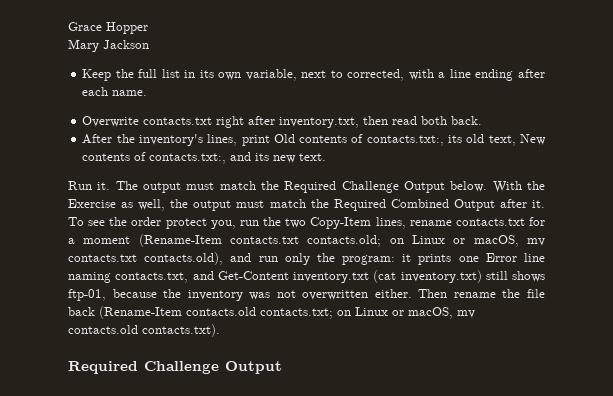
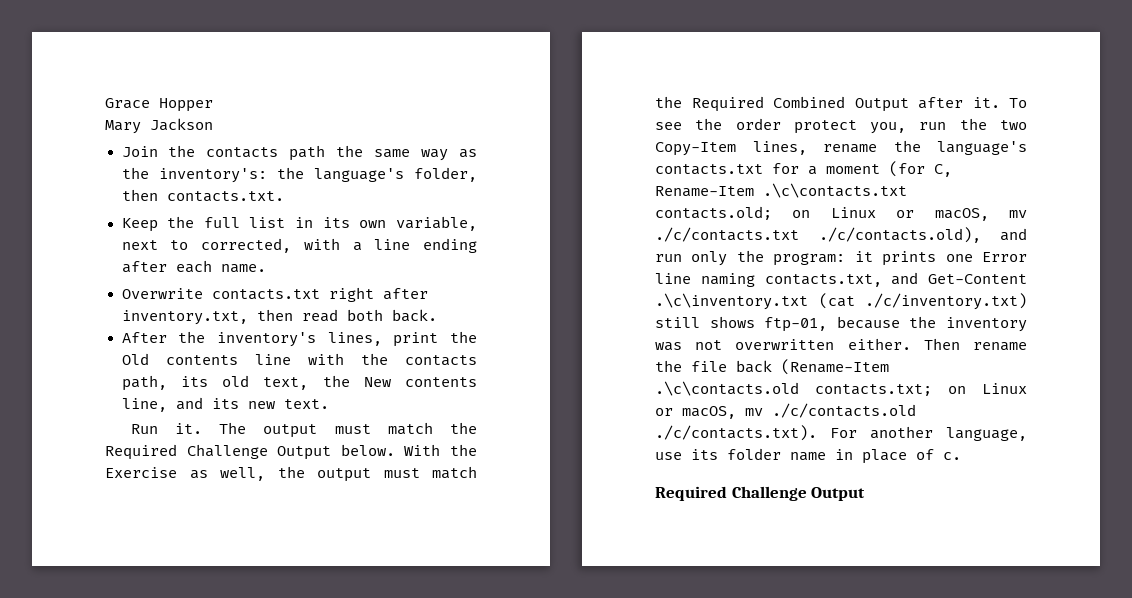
(149, 44) none -> [121,145,477,161] [121,167,477,183] [121,189,284,202] // Join the contacts path the same way as the inventory's: the language's folder, then contacts.txt.
(270, 140) none -> [450,331,477,343] the
[351,134,444,146] of contacts.txt:, -> [254,353,477,366] [121,375,167,391] line with the contacts path,
(516, 140) none -> [322,375,350,387] the
[134,152,227,164] of contacts.txt:, -> [121,398,167,412] line,
(452, 223) none -> [893,140,1027,155] the language's
[138,234,299,247] (Rename-Item contacts.txt -> [889,161,952,177] [655,183,907,198] (for C, Rename-Item .\c\contacts.txt
[68,252,224,265] contacts.txt contacts.old), -> [655,227,981,243] ./c/contacts.txt ./c/contacts.old),
[293,270,482,283] inventory.txt (cat inventory.txt) -> [655,293,1027,310] .\c\inventory.txt (cat ./c/inventory.txt)
[186,307,256,316] contacts.old -> [655,381,799,396] .\c\contacts.old
[68,324,220,337] contacts.old contacts.txt). -> [772,403,916,418] [655,425,1027,441] [655,448,961,464] ./c/contacts.old ./c/contacts.txt). For another language, use its folder name in place of c.

